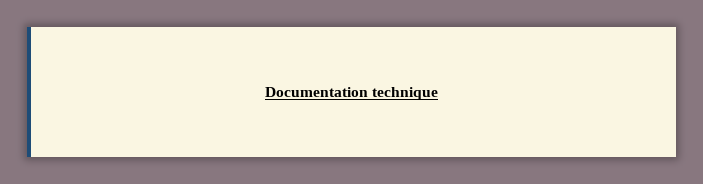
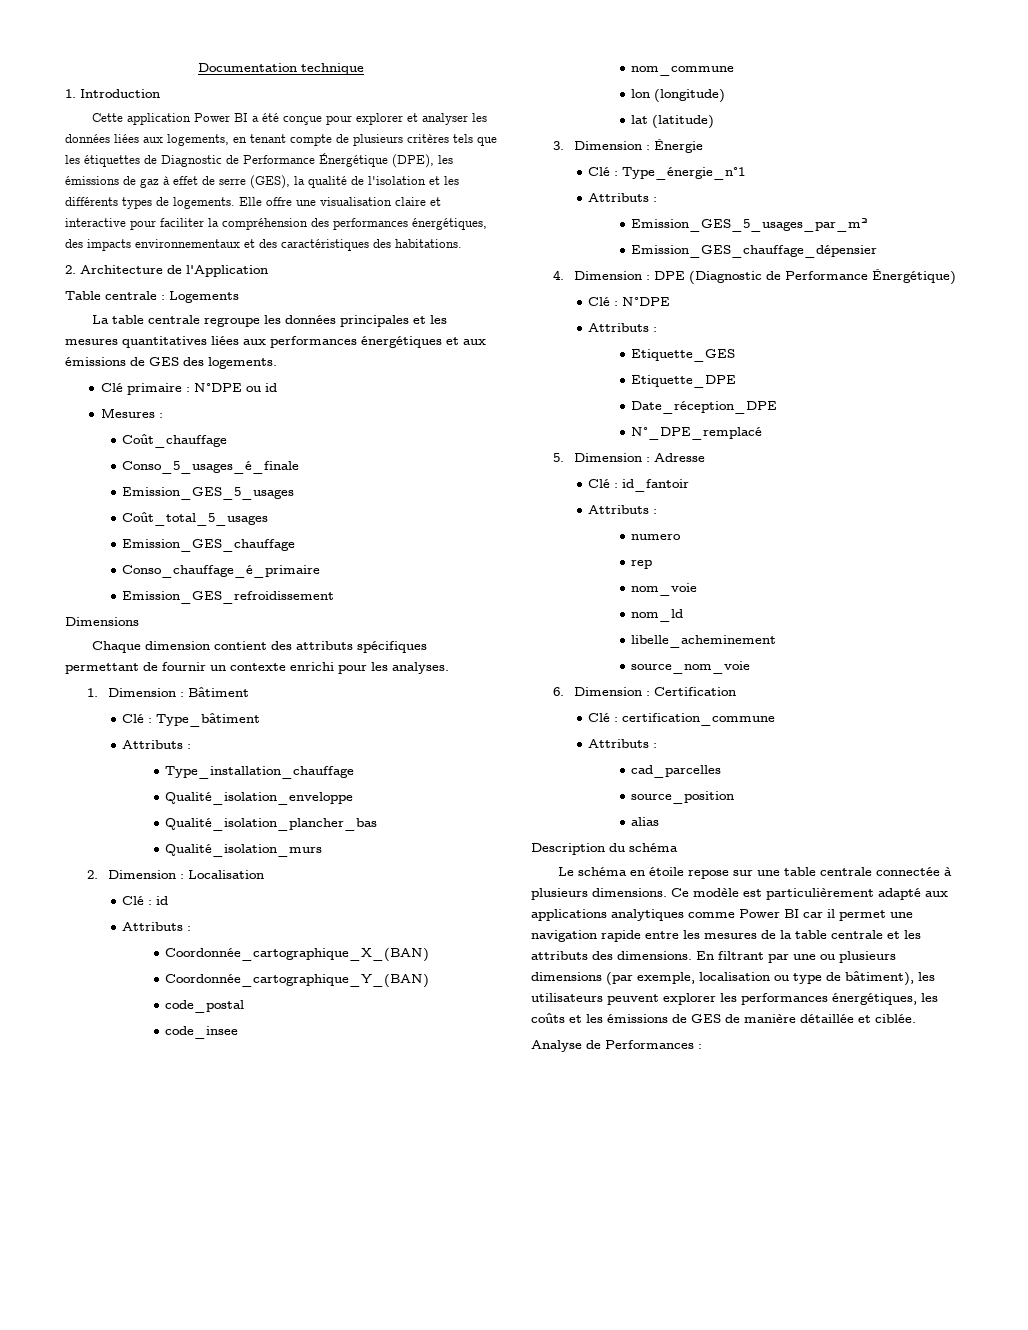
(439, 93) none -> [65,89,160,98] [91,113,487,125] [65,134,497,146] [65,153,453,168] [65,175,459,189] [65,197,441,209] [65,218,487,230] [65,239,462,251] [65,265,268,277] [65,291,239,303] [91,315,447,327] [65,336,486,348] [65,357,277,369] [100,383,277,395] [100,408,163,418] [122,433,228,448] [122,461,300,474] [122,487,295,500] [122,511,269,526] [122,539,296,552] [122,565,321,578] [122,591,335,604] [65,617,139,626] [91,641,427,653] [65,662,449,674] [86,687,250,697] [122,713,261,727] [122,740,192,749] [165,766,355,779] [165,792,354,805] [165,818,378,831] [165,844,323,857] [86,870,265,879] [122,896,169,905] [122,922,192,931] [165,948,430,962] [165,974,430,988] [165,1000,245,1013] [165,1026,239,1039] [631,66,735,76] [631,89,726,103] [631,115,715,129] [552,139,704,153] [588,167,746,180] [588,193,658,202] [631,218,869,232] [631,245,878,258] [552,269,957,285] [588,297,671,306] [588,323,658,332] [631,349,736,362] [631,375,737,388] [631,401,778,414] [631,427,763,440] [552,453,706,462] [588,479,690,492] [588,505,658,514] [631,534,682,540] [631,560,653,569] [631,583,698,596] [631,609,684,622] [631,635,777,648] [631,661,751,674] [552,687,737,696] [588,713,776,726] [588,739,658,748] [631,765,722,778] [631,791,735,804] [631,817,660,826] [531,843,678,855] [557,867,952,879] [531,888,948,900] [531,909,913,921] [531,930,921,942] [531,951,896,963] [531,971,935,986] [531,993,938,1005] [531,1012,916,1023] [531,1040,702,1052] // 1. Introduction // Cette application Power BI a été conçue pour explorer et analyser les données liées aux logements, en tenant compte de plusieurs critères tels que les étiquettes de Diagnostic de Performance Énergétique (DPE), les émissions de gaz à effet de serre (GES), la qualité de l'isolation et les différents types de logements. Elle offre une visualisation claire et interactive pour faciliter la compréhension des performances énergétiques, des impacts environnementaux et des caractéristiques des habitations. // 2. Architecture de l'Application // Table centrale : Logements // La table centrale regroupe les données principales et les mesures quantitatives liées aux performances énergétiques et aux émissions de GES des logements. // Clé primaire : N°DPE ou id // Mesures : // Coût_chauffage // Conso_5_usages_é_finale // Emission_GES_5_usages // Coût_total_5_usages // Emission_GES_chauffage // Conso_chauffage_é_primaire // Emission_GES_refroidissement // Dimensions // Chaque dimension contient des attributs spécifiques permettant de fournir un contexte enrichi pour les analyses. // 1. Dimension : Bâtiment // Clé : Type_bâtiment // Attributs : // Type_installation_chauffage // Qualité_isolation_enveloppe // Qualité_isolation_plancher_bas // Qualité_isolation_murs // 2. Dimension : Localisation // Clé : id // Attributs : // Coordonnée_cartographique_X_(BAN) // Coordonnée_cartographique_Y_(BAN) // code_postal // code_insee // nom_commune // lon (longitude) // lat (latitude) // 3. Dimension : Énergie // Clé : Type_énergie_n°1 // Attributs : // Emission_GES_5_usages_par_m² // Emission_GES_chauffage_dépensier // 4. Dimension : DPE (Diagnostic de Performance Énergétique) // Clé : N°DPE // Attributs : // Etiquette_GES // Etiquette_DPE // Date_réception_DPE // N°_DPE_remplacé // 5. Dimension : Adresse // Clé : id_fantoir // Attributs : // numero // rep // nom_voie // nom_ld // libelle_acheminement // source_nom_voie // 6. Dimension : Certification // Clé : certification_commune // Attributs : // cad_parcelles // source_position // alias // Description du schéma // Le schéma en étoile repose sur une table centrale connectée à plusieurs dimensions. Ce modèle est particulièrement adapté aux applications analytiques comme Power BI car il permet une navigation rapide entre les mesures de la table centrale et les attributs des dimensions. En filtrant par une ou plusieurs dimensions (par exemple, localisation ou type de bâtiment), les utilisateurs peuvent explorer les performances énergétiques, les coûts et les émissions de GES de manière détaillée et ciblée. // Analyse de Performances :

